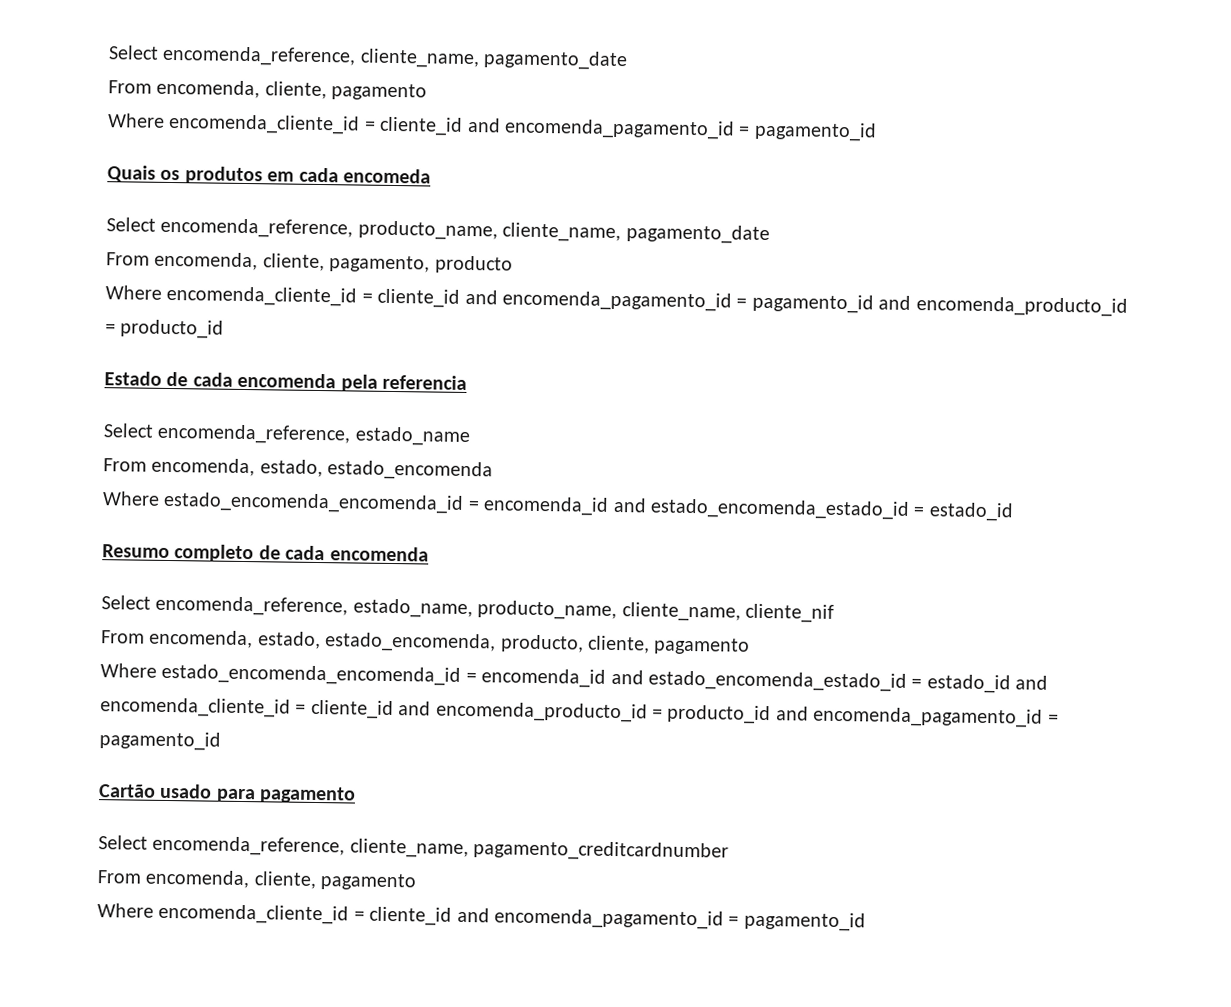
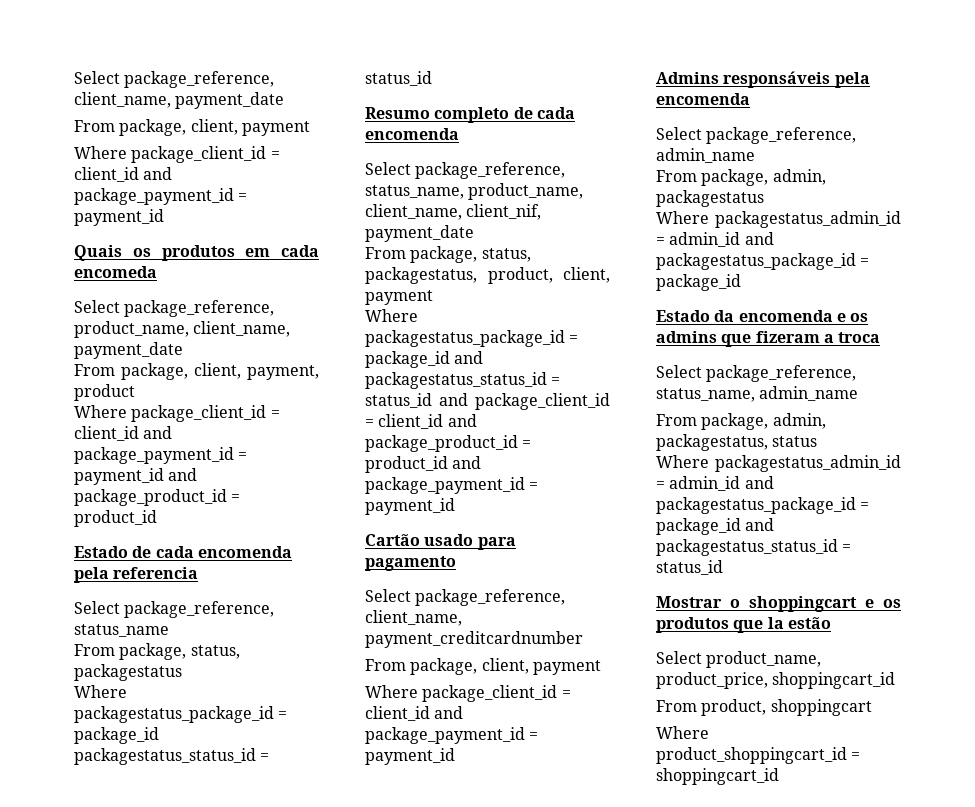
[108,45,629,71] [108,79,428,101] [108,113,877,142] Select encomenda_reference, cliente_name, pagamento_date // From encomenda, cliente, pagamento // Where encomenda_cliente_id = cliente_id and encomenda_pagamento_id = pagamento_id -> [74,71,275,88] [74,92,285,109] [74,119,310,136] [74,146,280,163] [74,167,173,182] [74,188,248,205] [74,209,164,226] Select package_reference, client_name, payment_date // From package, client, payment // Where package_client_id = client_id and package_payment_id = payment_id
[160,217,770,245] [106,251,513,274] [105,285,1128,317] [105,319,225,339] encomenda_reference, producto_name, cliente_name, pagamento_date // From encomenda, cliente, pagamento, producto // Where encomenda_cliente_id = cliente_id and encomenda_pagamento_id = pagamento_id and encomenda_producto_id = producto_id -> [124,300,275,317] [74,321,291,338] [74,342,183,359] [74,363,319,380] [74,384,135,401] [74,405,280,422] [74,426,173,441] [74,447,248,464] [74,468,198,485] [74,489,241,506] [74,510,157,527] package_reference, product_name, client_name, payment_date // From package, client, payment, product // Where package_client_id = client_id and package_payment_id = payment_id and package_product_id = product_id
[157,423,471,447] [103,457,494,481] [102,491,1014,522] encomenda_reference, estado_name // From encomenda, estado, estado_encomenda // Where estado_encomenda_encomenda_id = encomenda_id and estado_encomenda_estado_id = estado_id -> [124,601,275,618] [74,624,169,637] [74,643,240,660] [74,664,182,681] [74,685,127,698] [74,706,288,723] [74,727,159,744] [74,748,270,765] [365,71,432,86] package_reference, status_name // From package, status, packagestatus // Where packagestatus_package_id = package_id packagestatus_status_id = status_id
[155,595,834,623] [101,629,751,655] [100,663,1049,694] [100,697,1059,728] [99,731,221,751] encomenda_reference, estado_name, producto_name, cliente_name, cliente_nif // From encomenda, estado, estado_encomenda, producto, cliente, pagamento // Where estado_encomenda_encomenda_id = encomenda_id and estado_encomenda_estado_id = estado_id and encomenda_cliente_id = cliente_id and encomenda_producto_id = producto_id and encomenda_pagamento_id = pagamento_id -> [415,162,566,179] [365,183,584,200] [365,204,542,220] [365,225,474,242] [365,246,531,263] [365,267,610,284] [365,290,433,305] [365,309,418,322] [365,330,579,347] [365,351,484,368] [365,372,561,389] [365,393,610,410] [365,414,477,429] [365,435,532,452] [365,456,482,473] [365,477,539,494] [365,498,455,515] package_reference, status_name, product_name, client_name, client_nif, payment_date // From package, status, packagestatus, product, client, payment // Where packagestatus_package_id = package_id and packagestatus_status_id = status_id and package_client_id = client_id and package_product_id = product_id and package_payment_id = payment_id
[152,835,730,862] [97,869,417,891] [97,903,866,932] encomenda_reference, cliente_name, pagamento_creditcardnumber // From encomenda, cliente, pagamento // Where encomenda_cliente_id = cliente_id and encomenda_pagamento_id = pagamento_id -> [415,589,566,606] [365,610,462,626] [365,631,583,648] [365,658,601,675] [365,685,571,702] [365,706,464,721] [365,727,539,744] [365,748,455,765] [656,71,870,88] [656,93,750,105] [656,127,857,144] [656,148,755,163] [656,169,826,186] [656,190,764,207] [656,211,901,228] [656,232,774,247] [656,253,870,270] [656,274,741,291] [656,310,869,322] [656,331,881,347] [656,365,857,382] [656,386,859,402] [656,413,826,430] [656,434,818,451] [656,455,901,472] [656,476,774,491] [656,497,870,514] [656,518,775,535] [656,539,852,556] [656,560,723,575] [656,596,901,612] [656,617,831,633] [656,651,822,668] [656,672,896,689] [656,699,872,716] [656,726,709,739] [656,747,861,764] [656,768,779,785] package_reference, client_name, payment_creditcardnumber // From package, client, payment // Where package_client_id = client_id and package_payment_id = payment_id // Admins responsáveis pela encomenda // Select package_reference, admin_name // From package, admin, packagestatus // Where packagestatus_admin_id = admin_id and packagestatus_package_id = package_id // Estado da encomenda e os admins que fizeram a troca // Select package_reference, status_name, admin_name // From package, admin, packagestatus, status // Where packagestatus_admin_id = admin_id and packagestatus_package_id = package_id and packagestatus_status_id = status_id // Mostrar o shoppingcart e os produtos que la estão // Select product_name, product_price, shoppingcart_id // From product, shoppingcart // Where product_shoppingcart_id = shoppingcart_id

